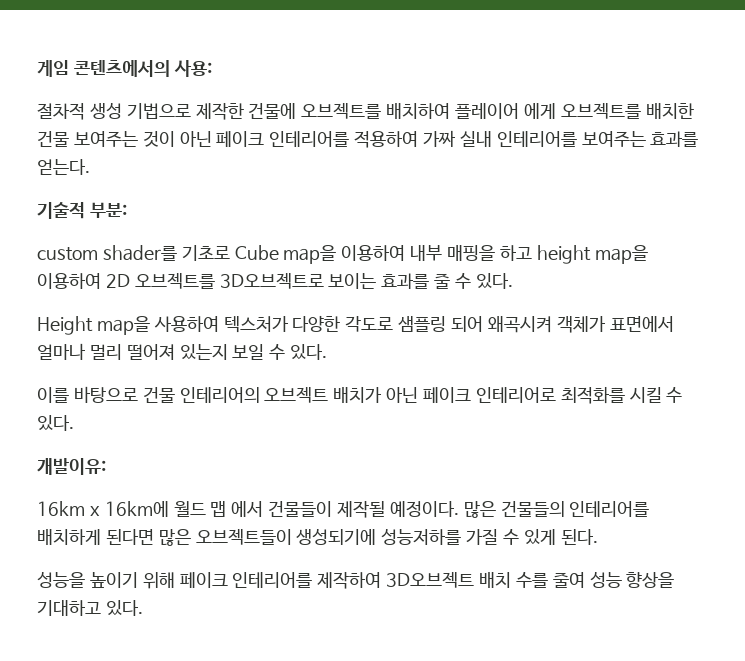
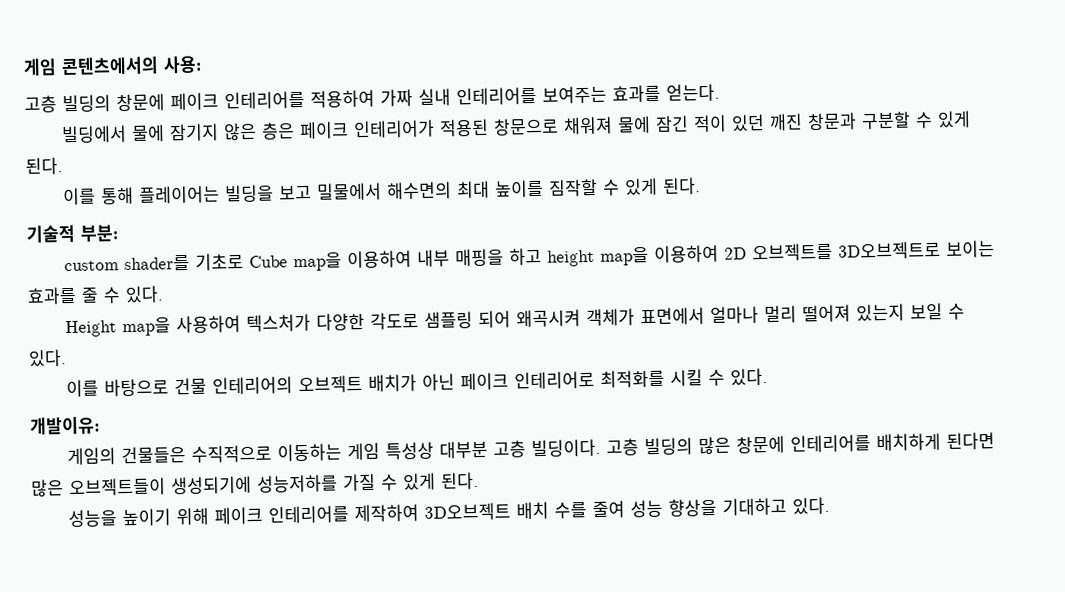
[37,102,694,120] [37,131,212,147] 절차적 생성 기법으로 제작한 건물에 오브젝트를 배치하여 플레이어 에게 오브젝트를 배치한 건물 보여주는 것이 아닌 -> [24,93,165,113] 고층 빌딩의 창문에
(90, 167) none -> [60,110,971,144] [25,157,63,175] [62,177,701,206] // 빌딩에서 물에 잠기지 않은 층은 페이크 인테리어가 적용된 창문으로 채워져 물에 잠긴 적이 있던 깨진 창문과 구분할 수 있게 된다. // 이를 통해 플레이어는 빌딩을 보고 밀물에서 해수면의 최대 높이를 짐작할 수 있게 된다.
[37,500,565,518] 16km x 16km에 월드 맵 에서 건물들이 제작될 예정이다. 많은 건물들의 -> [66,435,785,466] 게임의 건물들은 수직적으로 이동하는 게임 특성상 대부분 고층 빌딩이다. 고층 빌딩의 많은 창문에

